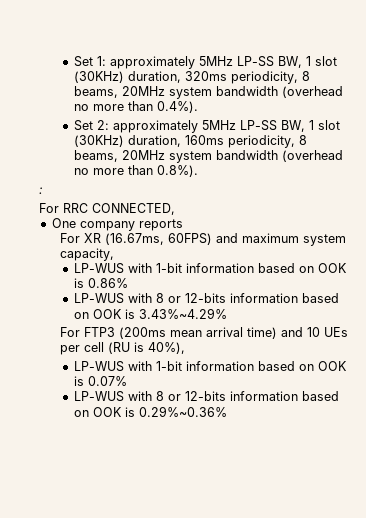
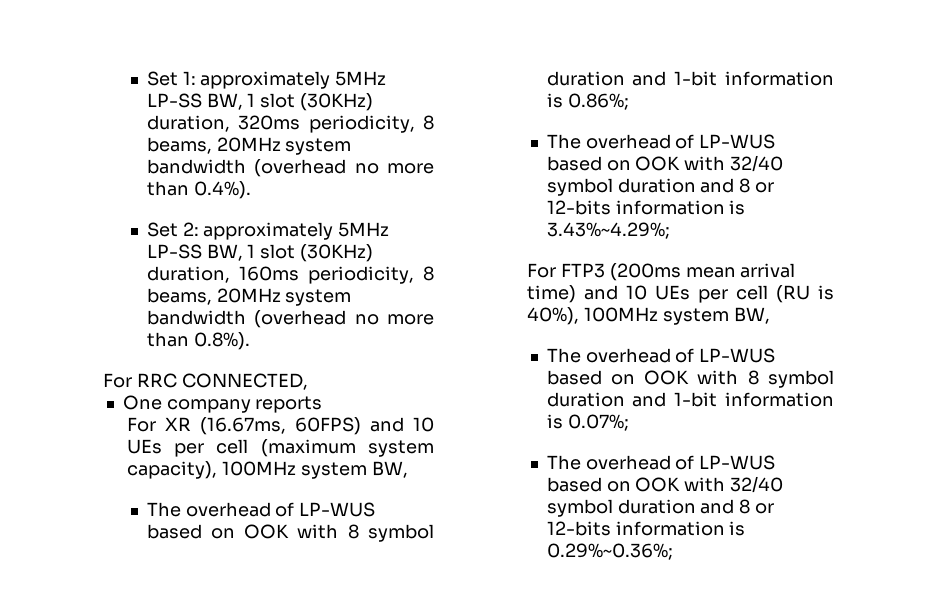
[38,187,43,194] // : -> (250, 341) none
[242,233,347,246] [60,248,115,261] [73,263,347,274] [73,278,128,288] [73,293,339,304] [73,308,227,319] maximum system capacity, // LP-WUS with 1-bit information based on OOK is 0.86% // LP-WUS with 8 or 12-bits information based on OOK is 3.43%~4.29% -> [413,417,434,432] [126,439,435,457] [126,461,408,479] [146,502,376,517] [146,524,434,542] [546,71,834,86] [546,93,629,110] [546,134,776,149] [546,155,784,172] [546,178,775,196] [546,200,746,215] [546,222,670,239] 10 UEs per cell (maximum system capacity), 100MHz system BW, // The overhead of LP-WUS based on OOK with 8 symbol duration and 1-bit information is 0.86%; // The overhead of LP-WUS based on OOK with 32/40 symbol duration and 8 or 12-bits information is 3.43%~4.29%;
[73,361,347,372] [73,376,127,386] [73,391,339,402] [73,406,227,417] // LP-WUS with 1-bit information based on OOK is 0.07% // LP-WUS with 8 or 12-bits information based on OOK is 0.29%~0.36% -> [583,307,770,325] [546,348,776,363] [546,370,834,388] [546,392,834,407] [546,414,629,431] [546,455,776,470] [546,476,784,493] [546,499,775,517] [546,521,746,536] [546,543,673,560] 100MHz system BW, // The overhead of LP-WUS based on OOK with 8 symbol duration and 1-bit information is 0.07%; // The overhead of LP-WUS based on OOK with 32/40 symbol duration and 8 or 12-bits information is 0.29%~0.36%;

